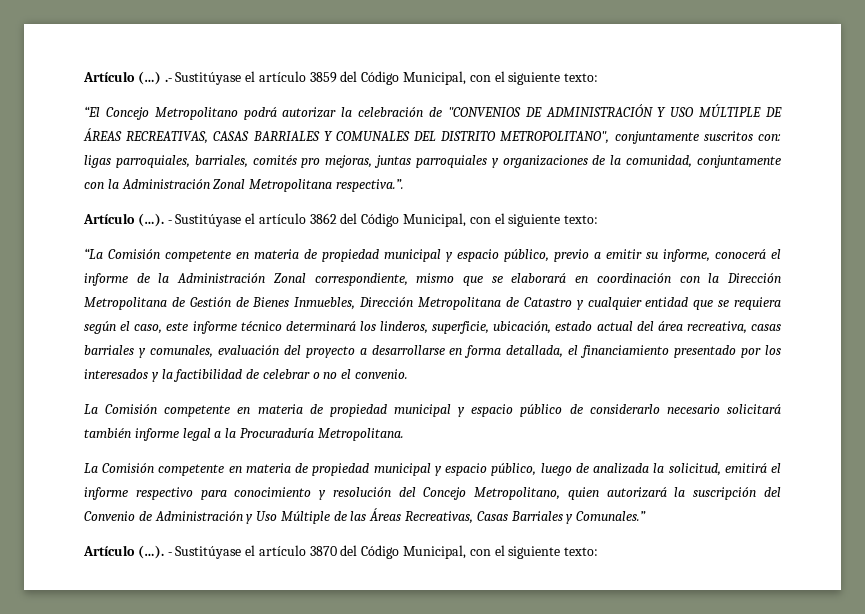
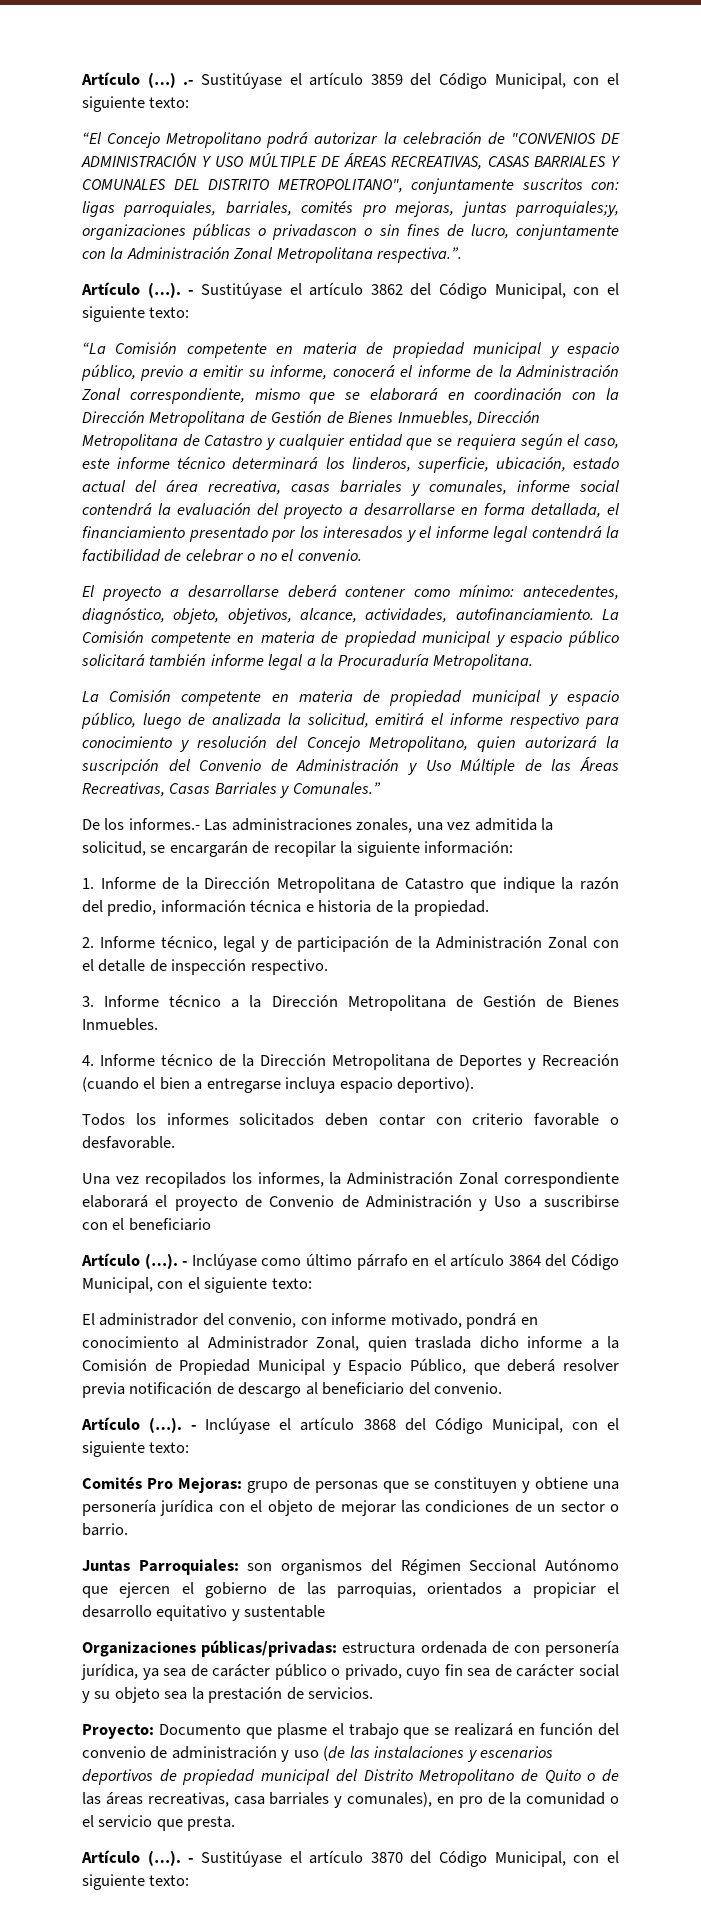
[415,155,693,168] parroquiales y organizaciones de la comunidad, -> [515,201,619,217] [82,223,509,240] parroquiales;y, organizaciones públicas o privadascon o sin fines de lucro,
(213, 351) none -> [517,480,620,492] [82,503,172,516] informe social contendrá la
(159, 377) none -> [419,526,602,542] el informe legal contendrá
(409, 374) none -> [82,584,619,601] [82,608,594,624] El proyecto a desarrollarse deberá contener como mínimo: antecedentes, diagnóstico, objeto, objetivos, alcance, actividades, autofinanciamiento.
[569,404,720,414] de considerarlo necesario -> (619, 638) none
(647, 516) none -> [82,818,554,833] [82,841,514,857] [82,877,620,893] [82,900,489,916] [82,936,620,952] [82,959,328,975] [82,995,619,1011] [82,1018,158,1031] [82,1054,619,1070] [82,1077,475,1093] [82,1113,619,1126] [82,1136,175,1149] [82,1172,619,1188] [82,1195,619,1211] [82,1218,211,1231] [81,1253,619,1270] [82,1277,312,1293] [82,1313,538,1329] [82,1336,620,1352] [82,1358,619,1375] [82,1382,503,1398] [81,1417,619,1434] [82,1441,190,1457] [82,1477,619,1493] [82,1499,619,1516] [82,1523,128,1536] [82,1559,619,1575] [82,1582,619,1598] [82,1605,326,1621] [82,1640,619,1657] [81,1663,620,1680] [82,1687,374,1703] [82,1723,620,1739] [82,1746,554,1762] [82,1769,619,1785] [82,1792,619,1808] [82,1815,236,1831] // De los informes.- Las administraciones zonales, una vez admitida la solicitud, se encargarán de recopilar la siguiente información: // 1. Informe de la Dirección Metropolitana de Catastro que indique la razón del predio, información técnica e historia de la propiedad. // 2. Informe técnico, legal y de participación de la Administración Zonal con el detalle de inspección respectivo. // 3. Informe técnico a la Dirección Metropolitana de Gestión de Bienes Inmuebles. // 4. Informe técnico de la Dirección Metropolitana de Deportes y Recreación (cuando el bien a entregarse incluya espacio deportivo). // Todos los informes solicitados deben contar con criterio favorable o desfavorable. // Una vez recopilados los informes, la Administración Zonal correspondiente elaborará el proyecto de Convenio de Administración y Uso a suscribirse con el beneficiario // Artículo (…). - Inclúyase como último párrafo en el artículo 3864 del Código Municipal, con el siguiente texto: // El administrador del convenio, con informe motivado, pondrá en conocimiento al Administrador Zonal, quien traslada dicho informe a la Comisión de Propiedad Municipal y Espacio Público, que deberá resolver previa notificación de descargo al beneficiario del convenio. // Artículo (…). - Inclúyase el artículo 3868 del Código Municipal, con el siguiente texto: // Comités Pro Mejoras: grupo de personas que se constituyen y obtiene una personería jurídica con el objeto de mejorar las condiciones de un sector o barrio. // Juntas Parroquiales: son organismos del Régimen Seccional Autónomo que ejercen el gobierno de las parroquias, orientados a propiciar el desarrollo equitativo y sustentable // Organizaciones públicas/privadas: estructura ordenada de con personería jurídica, ya sea de carácter público o privado, cuyo fin sea de carácter social y su objeto sea la prestación de servicios. // Proyecto: Documento que plasme el trabajo que se realizará en función del convenio de administración y uso (de las instalaciones y escenarios deportivos de propiedad municipal del Distrito Metropolitano de Quito o de las áreas recreativas, casa barriales y comunales), en pro de la comunidad o el servicio que presta.

